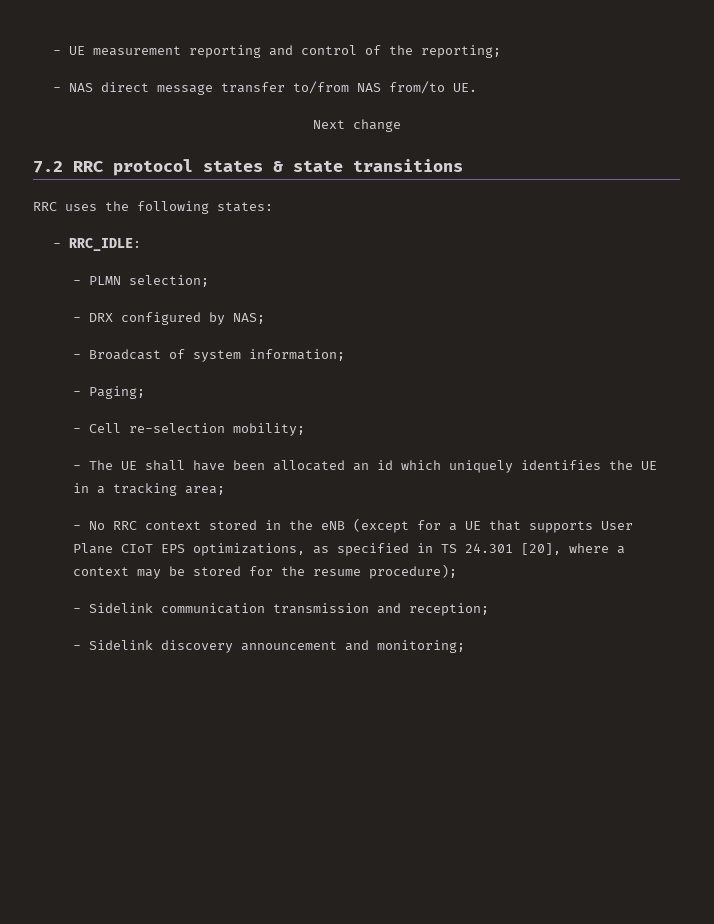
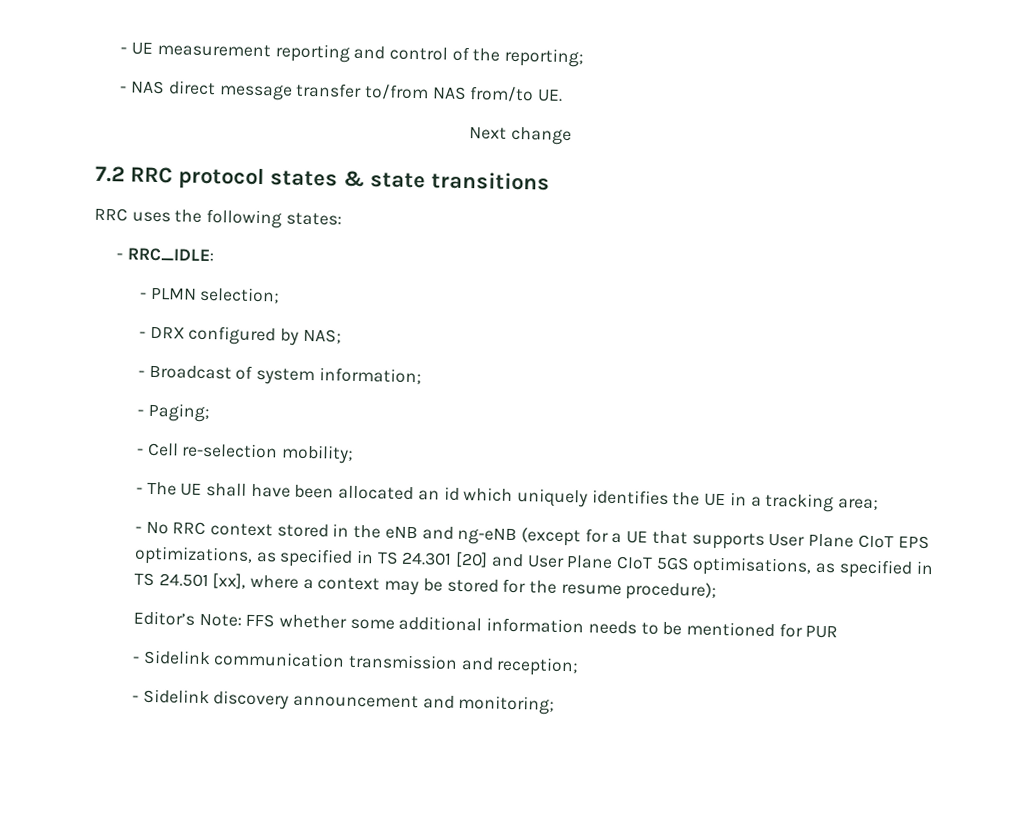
(346, 525) none -> [421,526,518,546] and ng-eNB
[521,543,562,555] [20], -> [455,551,934,579] [133,572,247,589] [20] and User Plane CIoT 5GS optimisations, as specified in TS 24.501 [xx],
(458, 571) none -> [132,610,839,639] // Editor’s Note: FFS whether some additional information needs to be mentioned for PUR

